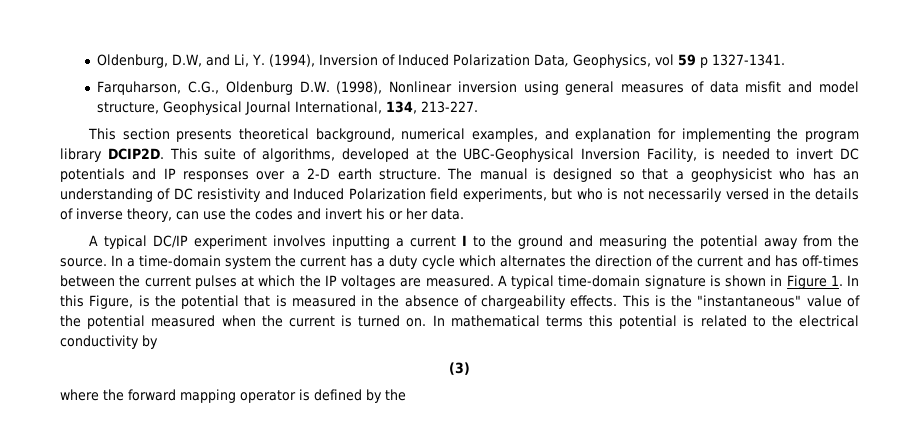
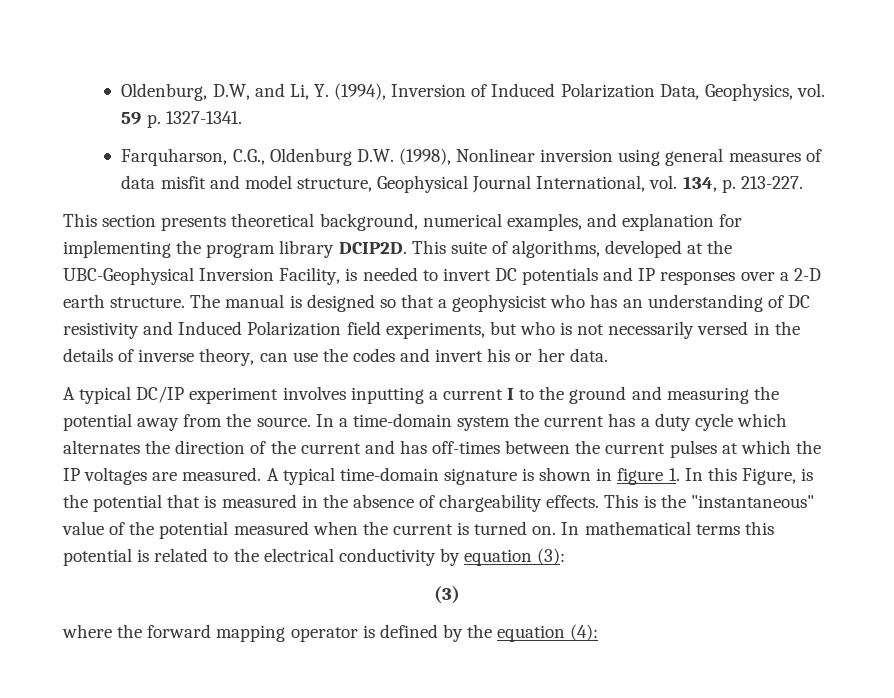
[655,54,709,68] vol 59 p -> [796,83,825,97] [121,112,161,128] vol. 59 p.
[386,101,418,114] 134, -> [649,175,736,193] vol. 134, p.
[786,275,827,289] Figure -> [617,468,664,485] figure
(158, 342) none -> [464,548,566,566] equation (3):
(406, 395) none -> [497,624,599,642] equation (4):

